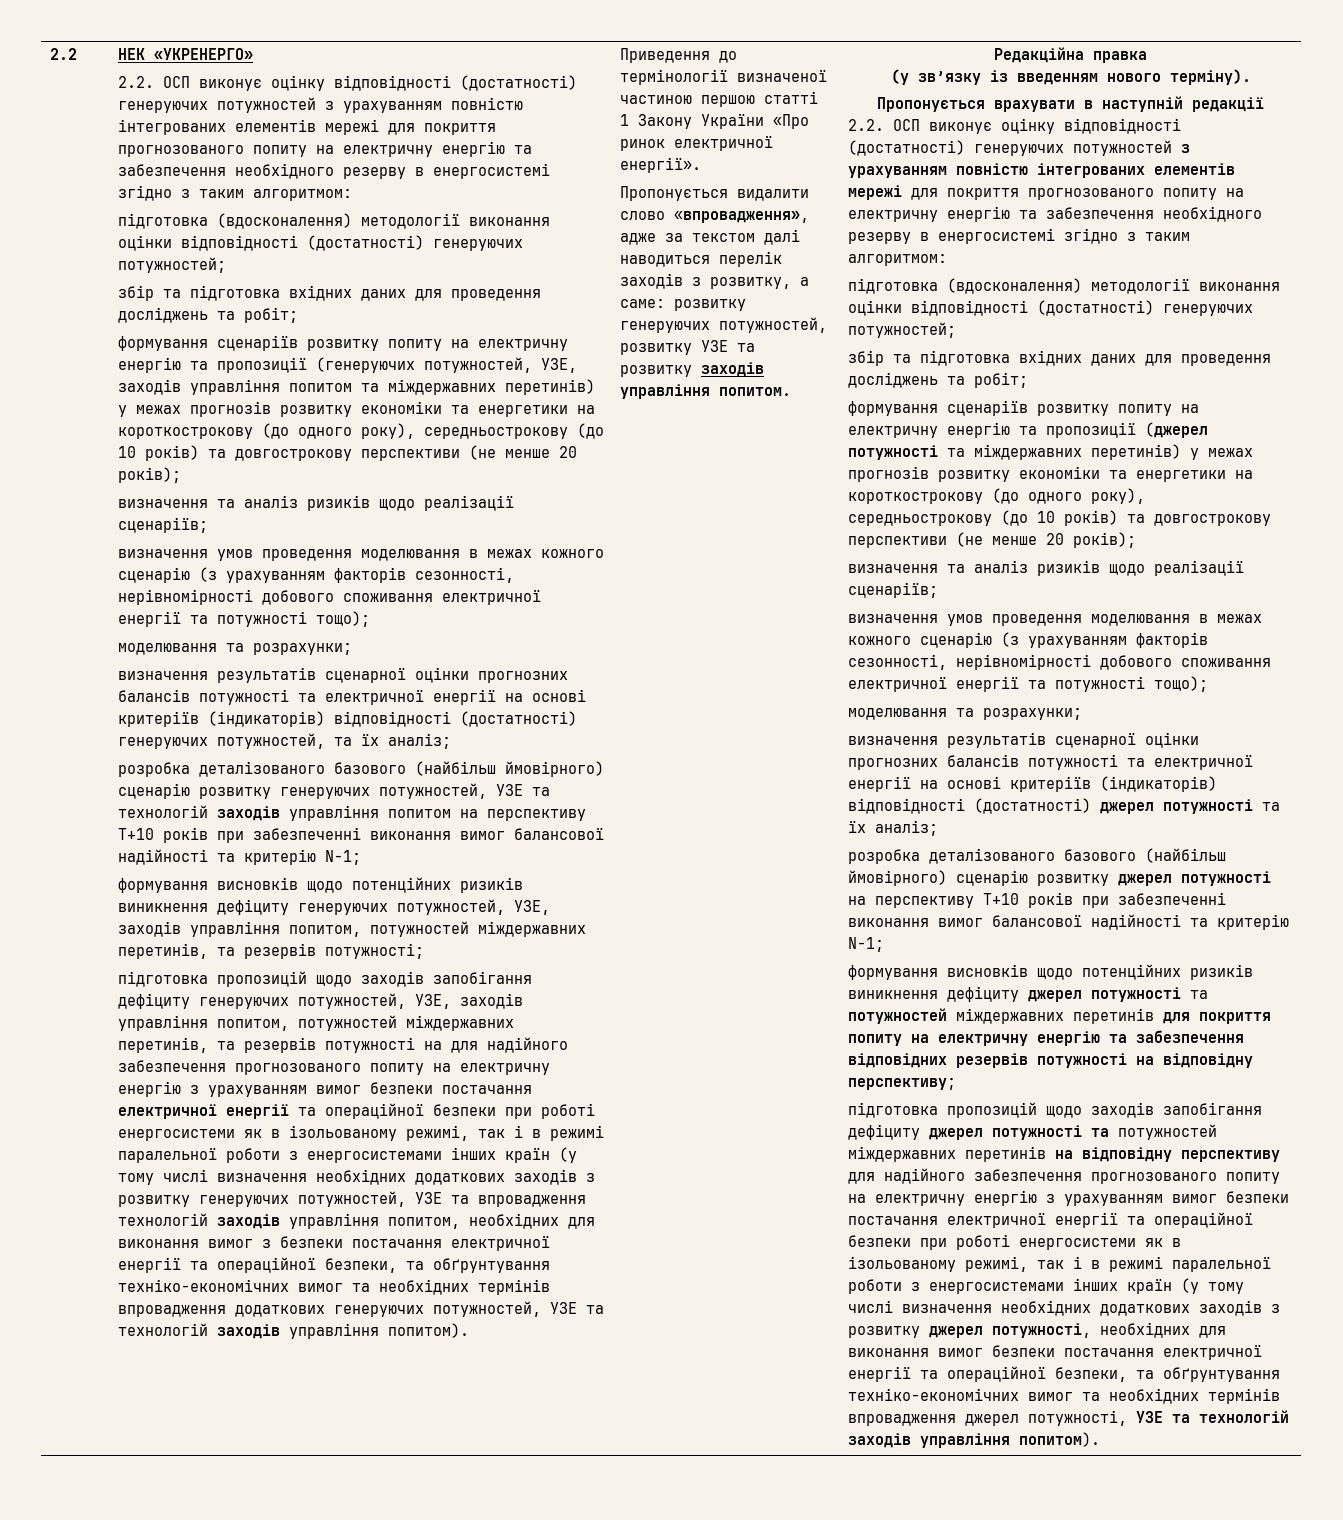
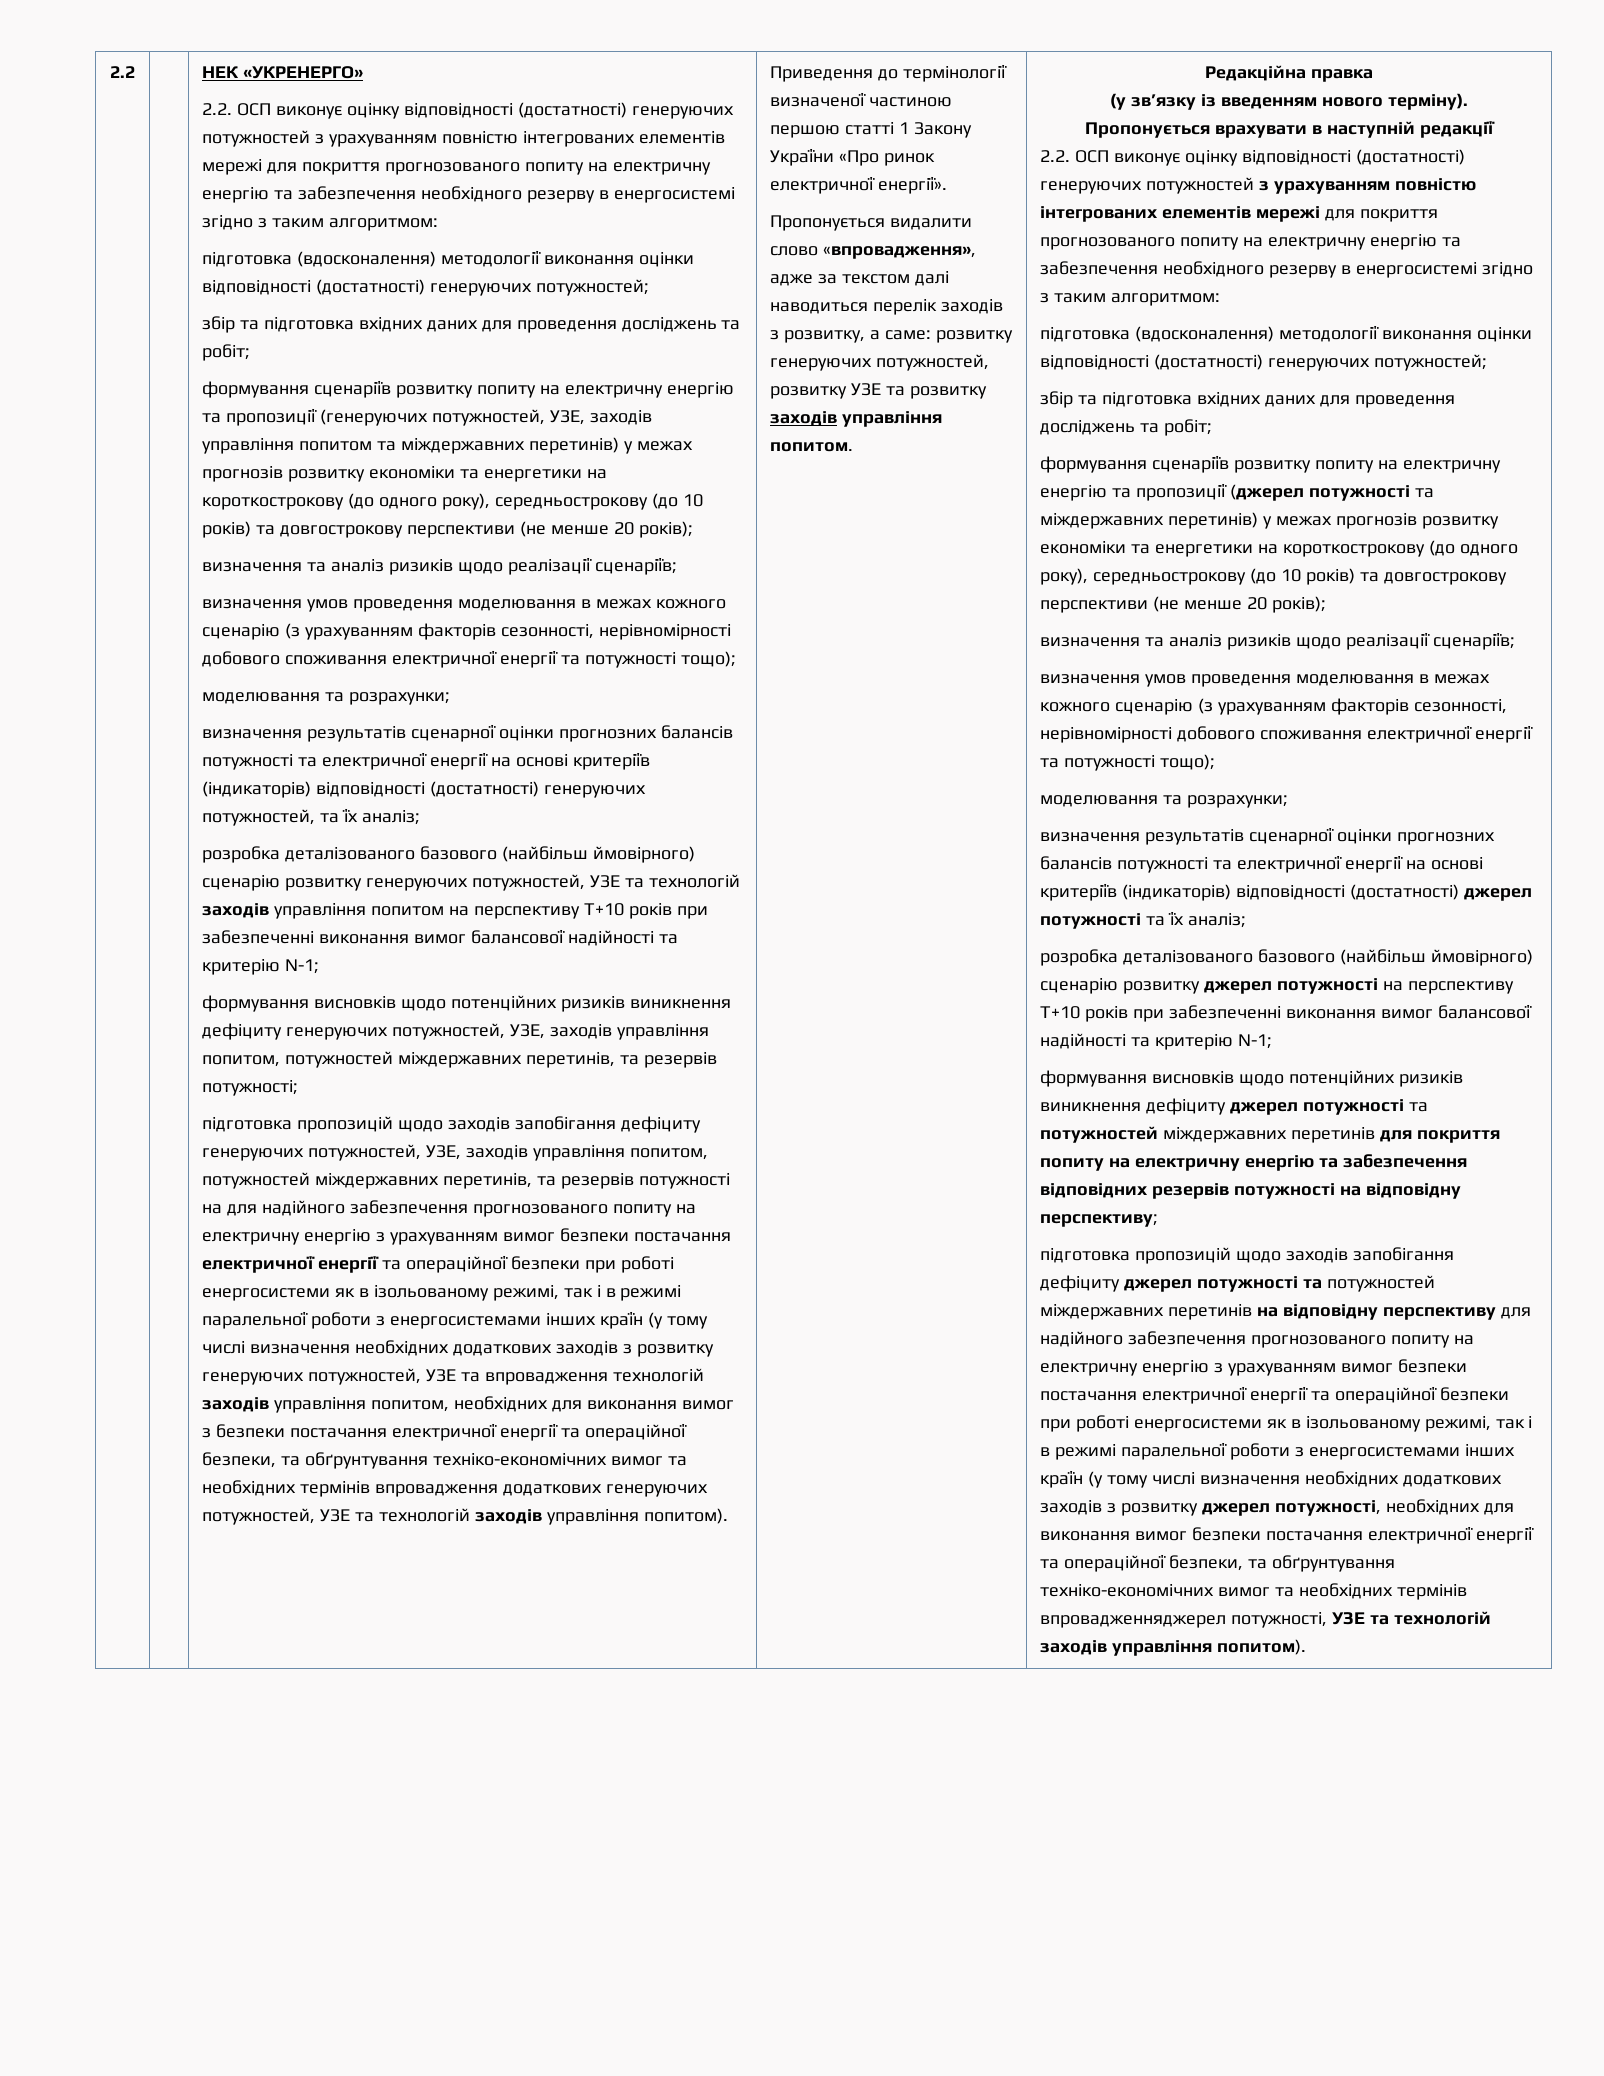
[848,1414,1020,1426] впровадження джерел -> [1040,1615,1227,1628] впровадженняджерел

